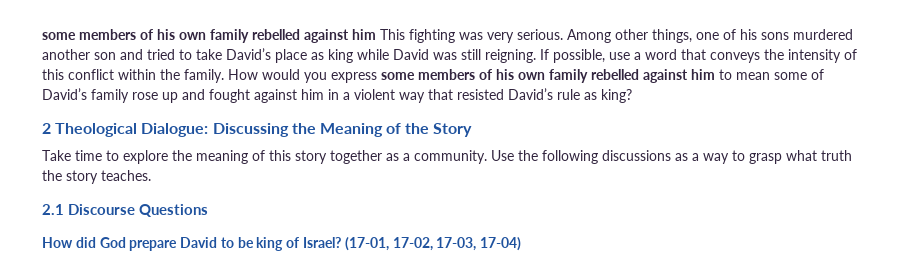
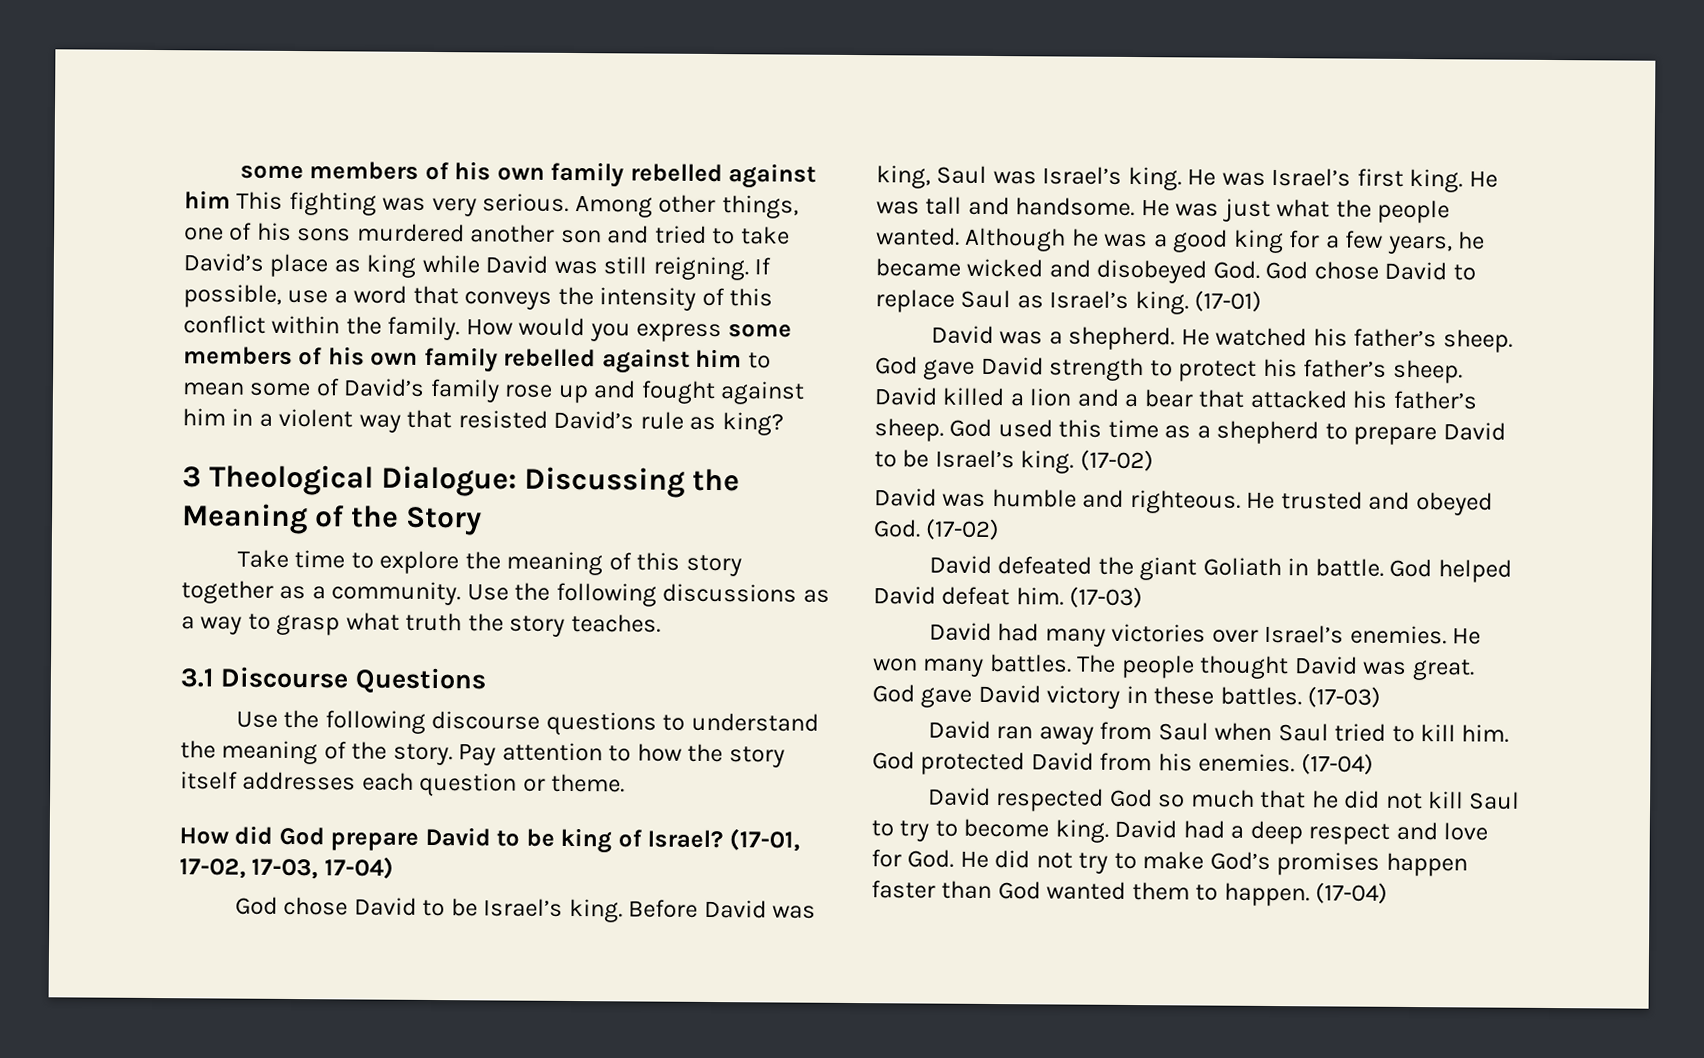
[42,123,51,134] 2 -> [182,466,202,488] 3
[42,204,64,215] 2.1 -> [180,668,214,688] 3.1
(208, 210) none -> [235,709,819,736] [180,740,785,768] [180,771,626,797] // Use the following discourse questions to understand the meaning of the story. Pay attention to how the story itself addresses each question or theme.
(522, 244) none -> [234,896,816,923] [876,165,1498,193] [876,196,1451,224] [876,227,1486,255] [875,258,1476,284] [875,289,1263,315] [930,325,1513,353] [875,356,1463,384] [874,387,1478,410] [874,418,1506,446] [874,449,1154,474] [874,488,1493,516] [873,518,1001,541] [928,555,1512,583] [873,586,1144,609] [928,622,1482,647] [872,653,1475,681] [872,684,1382,709] [927,720,1510,745] [872,751,1374,776] [927,787,1521,812] [871,818,1489,845] [871,849,1468,877] [871,880,1389,907] // God chose David to be Israel’s king. Before David was king, Saul was Israel’s king. He was Israel’s first king. He was tall and handsome. He was just what the people wanted. Although he was a good king for a few years, he became wicked and disobeyed God. God chose David to replace Saul as Israel’s king. (17-01) // David was a shepherd. He watched his father’s sheep. God gave David strength to protect his father’s sheep. David killed a lion and a bear that attacked his father’s sheep. God used this time as a shepherd to prepare David to be Israel’s king. (17-02) // David was humble and righteous. He trusted and obeyed God. (17-02) // David defeated the giant Goliath in battle. God helped David defeat him. (17-03) // David had many victories over Israel’s enemies. He won many battles. The people thought David was great. God gave David victory in these battles. (17-03) // David ran away from Saul when Saul tried to kill him. God protected David from his enemies. (17-04) // David respected God so much that he did not kill Saul to try to become king. David had a deep respect and love for God. He did not try to make God’s promises happen faster than God wanted them to happen. (17-04)

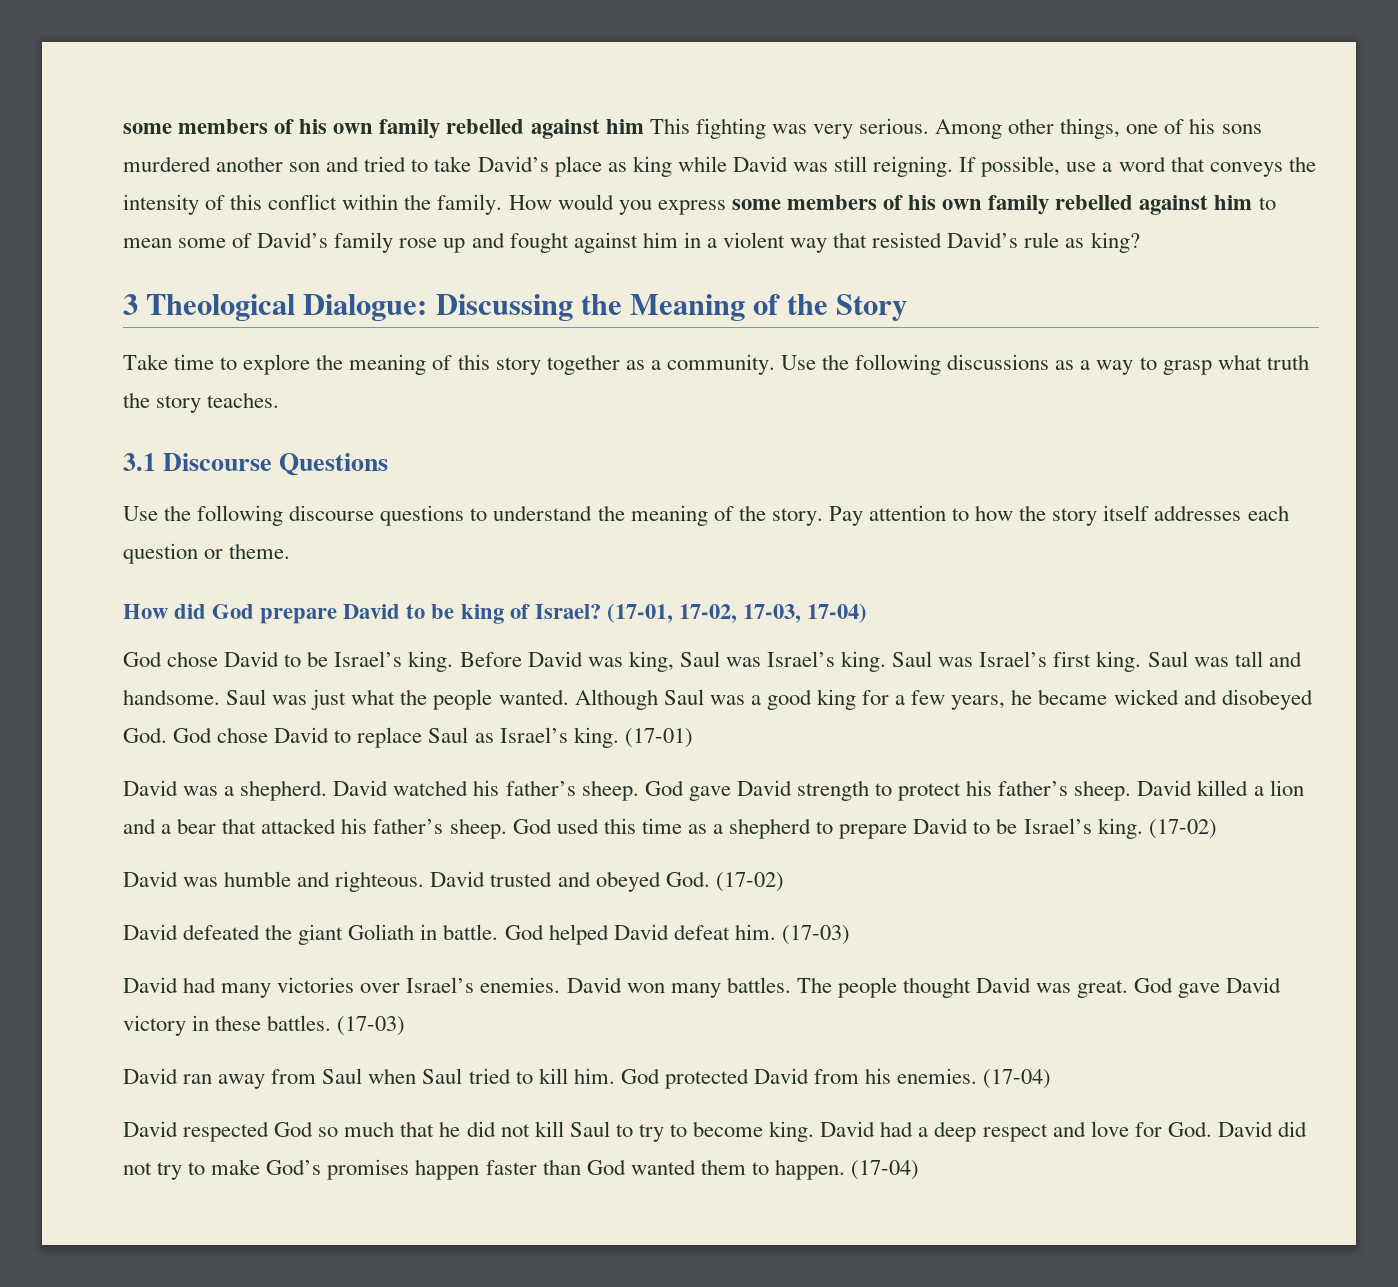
[1187,168,1217,186] He -> [892,651,933,667] Saul
[1468,170,1498,188] He -> [1147,651,1188,667] Saul
[1140,199,1170,217] He -> [226,689,267,705] Saul
[1071,228,1099,247] he -> [663,689,704,705] Saul
[1180,328,1210,346] He -> [333,780,389,796] David
[1246,491,1276,510] He -> [430,871,486,887] David
[1452,627,1482,645] He -> [566,977,622,993] David
[959,850,989,868] He -> [1217,1121,1273,1137] David

